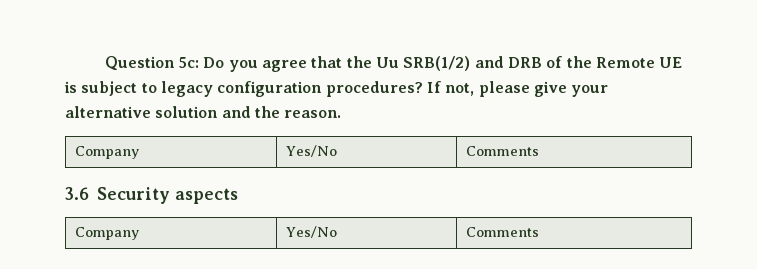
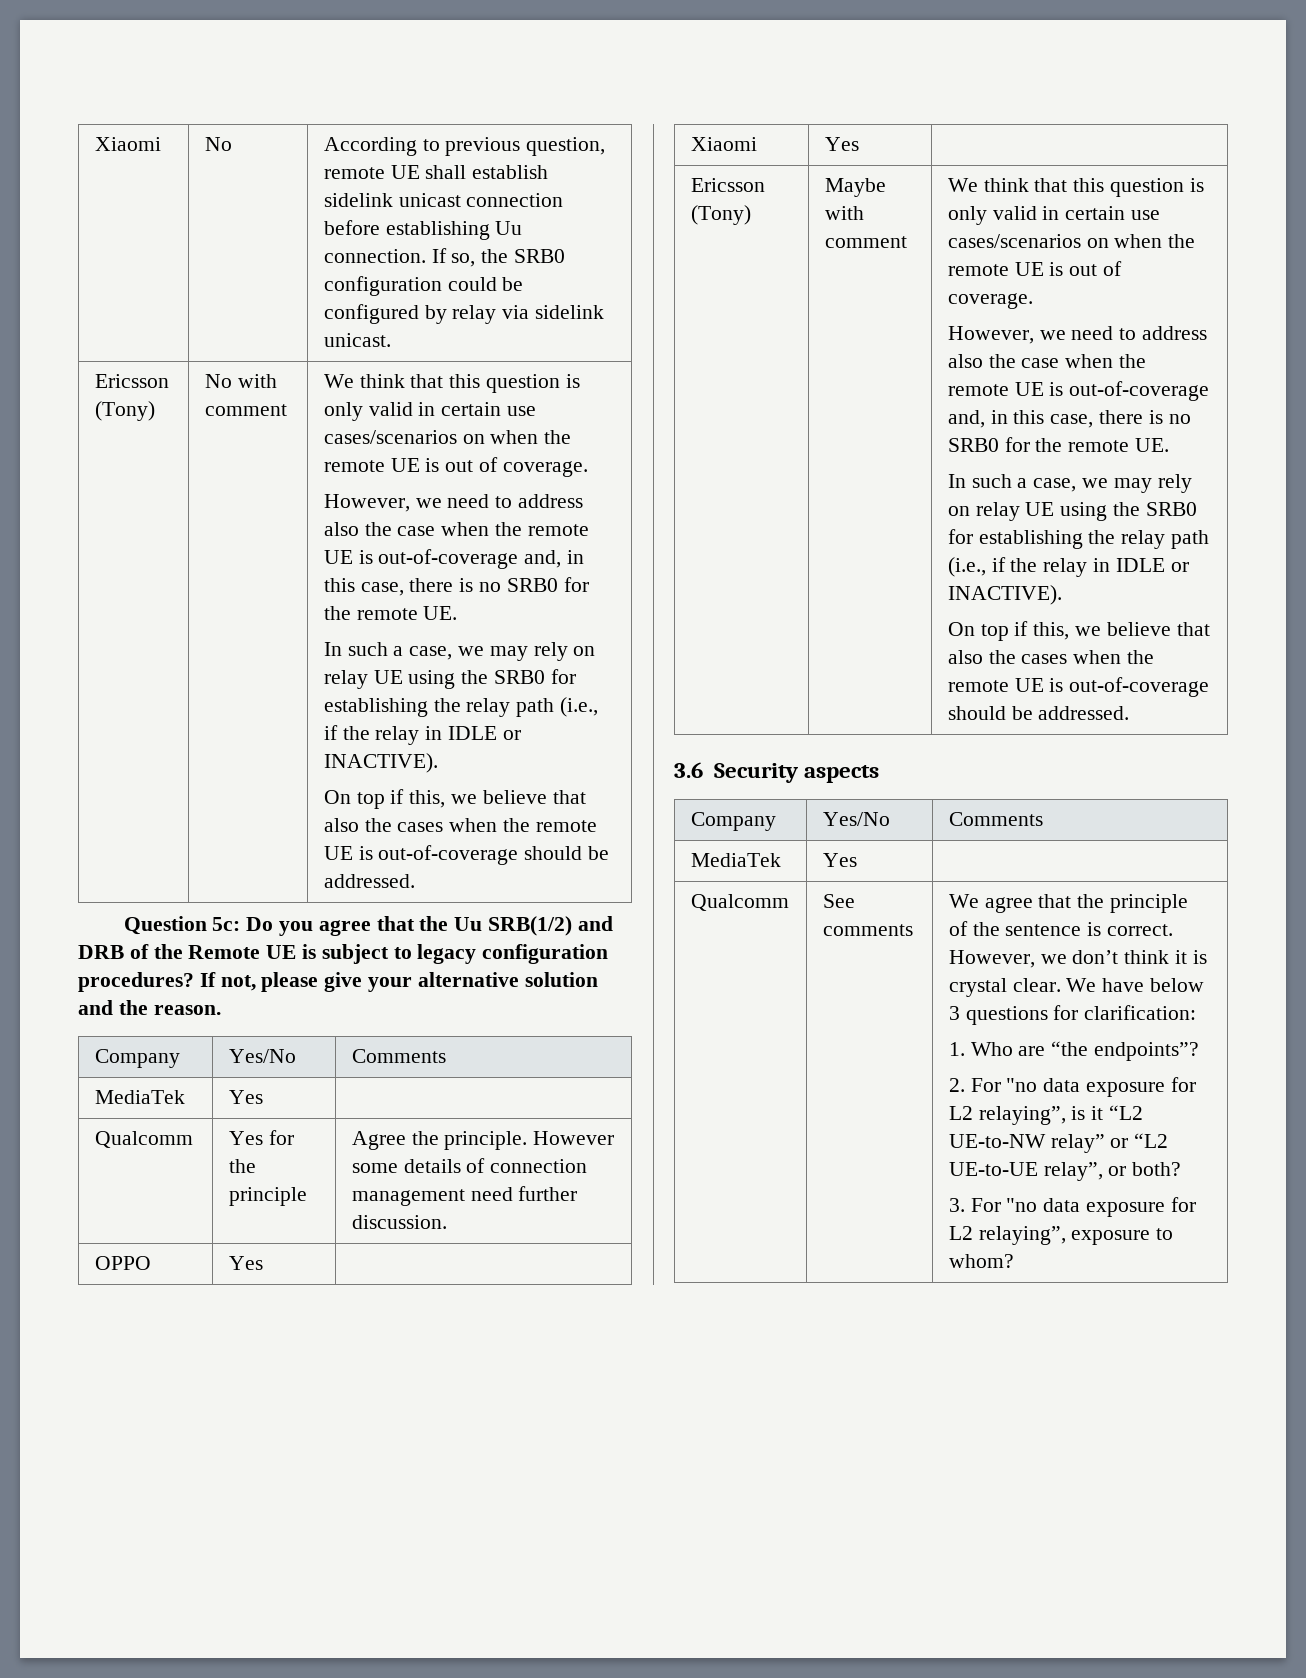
(104, 63) none -> [94,137,161,151] [204,137,232,151] [323,137,606,156] [323,165,549,179] [323,193,564,207] [323,220,523,240] [323,248,565,267] [323,276,524,296] [323,304,604,324] [323,333,391,347] [94,374,169,388] [94,401,155,421] [204,374,277,388] [204,404,287,416] [323,374,580,393] [323,402,536,421] [323,430,572,444] [323,457,588,477] [323,494,583,512] [323,522,589,536] [323,549,584,569] [323,577,589,596] [323,606,458,620] [323,642,596,661] [323,669,576,689] [323,697,598,717] [323,725,521,745] [323,753,438,773] [323,789,586,809] [323,818,597,832] [323,845,609,865] [323,874,415,888] Xiaomi | No | According to previous question, remote UE shall establish sidelink unicast connection before establishing Uu connection. If so, the SRB0 configuration could be configured by relay via sidelink unicast. // Ericsson (Tony) | No with comment | We think that this question is only valid in certain use cases/scenarios on when the remote UE is out of coverage. // However, we need to address also the case when the remote UE is out-of-coverage and, in this case, there is no SRB0 for the remote UE. // In such a case, we may rely on relay UE using the SRB0 for establishing the relay path (i.e., if the relay in IDLE or INACTIVE). // On top if this, we believe that also the cases when the remote UE is out-of-coverage should be addressed. //
(540, 151) none -> [94,1090,185,1104] [228,1090,263,1104] [94,1131,193,1148] [228,1130,294,1145] [228,1159,256,1173] [228,1187,307,1206] [351,1131,615,1150] [351,1158,588,1173] [351,1186,578,1206] [351,1215,447,1229] [94,1256,151,1270] [228,1256,263,1270] [690,137,757,151] [824,137,859,151] [690,178,765,192] [690,205,751,225] [824,178,886,197] [824,206,864,220] [824,236,907,248] [947,178,1204,197] [947,206,1160,225] [947,234,1196,248] [947,261,1122,276] [947,293,1033,309] [947,326,1207,344] [947,354,1146,368] [947,381,1210,401] [947,410,1191,428] [947,437,1169,452] [947,474,1192,493] [947,502,1197,521] [947,529,1209,549] [947,557,1189,577] [947,585,1062,605] [947,621,1210,641] [947,650,1154,664] [947,677,1210,697] [947,706,1130,720] // MediaTek | Yes | // Qualcomm | Yes for the principle | Agree the principle. However some details of connection management need further discussion. // OPPO | Yes | // Xiaomi | Yes | // Ericsson (Tony) | Maybe with comment | We think that this question is only valid in certain use cases/scenarios on when the remote UE is out of coverage. // However, we need to address also the case when the remote UE is out-of-coverage and, in this case, there is no SRB0 for the remote UE. // In such a case, we may rely on relay UE using the SRB0 for establishing the relay path (i.e., if the relay in IDLE or INACTIVE). // On top if this, we believe that also the cases when the remote UE is out-of-coverage should be addressed.
(540, 232) none -> [690,853,781,867] [822,853,857,867] [690,894,789,911] [822,894,855,908] [822,924,913,936] [948,894,1188,913] [948,921,1173,936] [948,950,1207,968] [948,978,1204,997] [948,1005,1197,1025] [948,1041,1199,1061] [948,1077,1196,1097] [948,1105,1143,1125] [948,1133,1169,1153] [948,1162,1182,1181] [948,1197,1196,1217] [948,1226,1174,1245] [948,1254,1014,1268] // MediaTek | Yes | // Qualcomm | See comments | We agree that the principle of the sentence is correct. However, we don’t think it is crystal clear. We have below 3 questions for clarification: // 1. Who are “the endpoints”? // 2. For "no data exposure for L2 relaying”, is it “L2 UE-to-NW relay” or “L2 UE-to-UE relay”, or both? // 3. For "no data exposure for L2 relaying”, exposure to whom?

